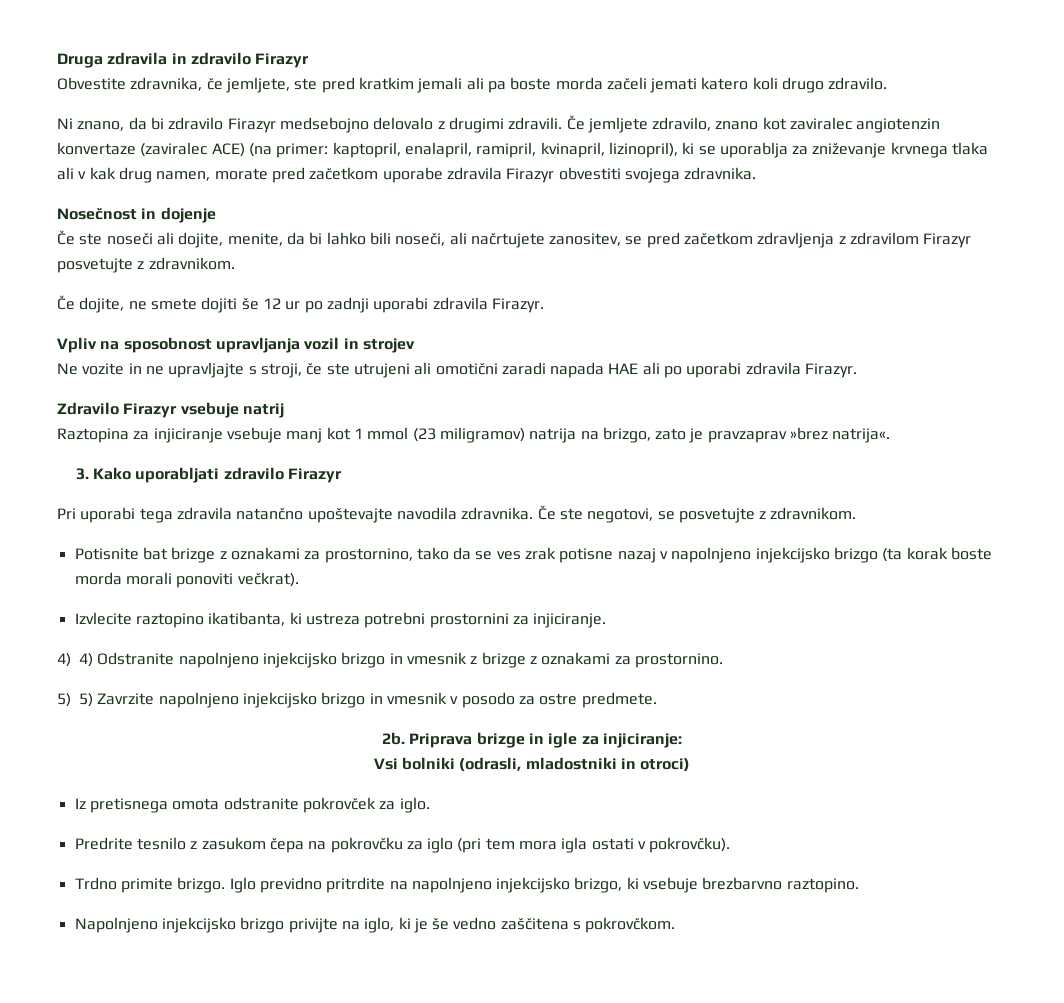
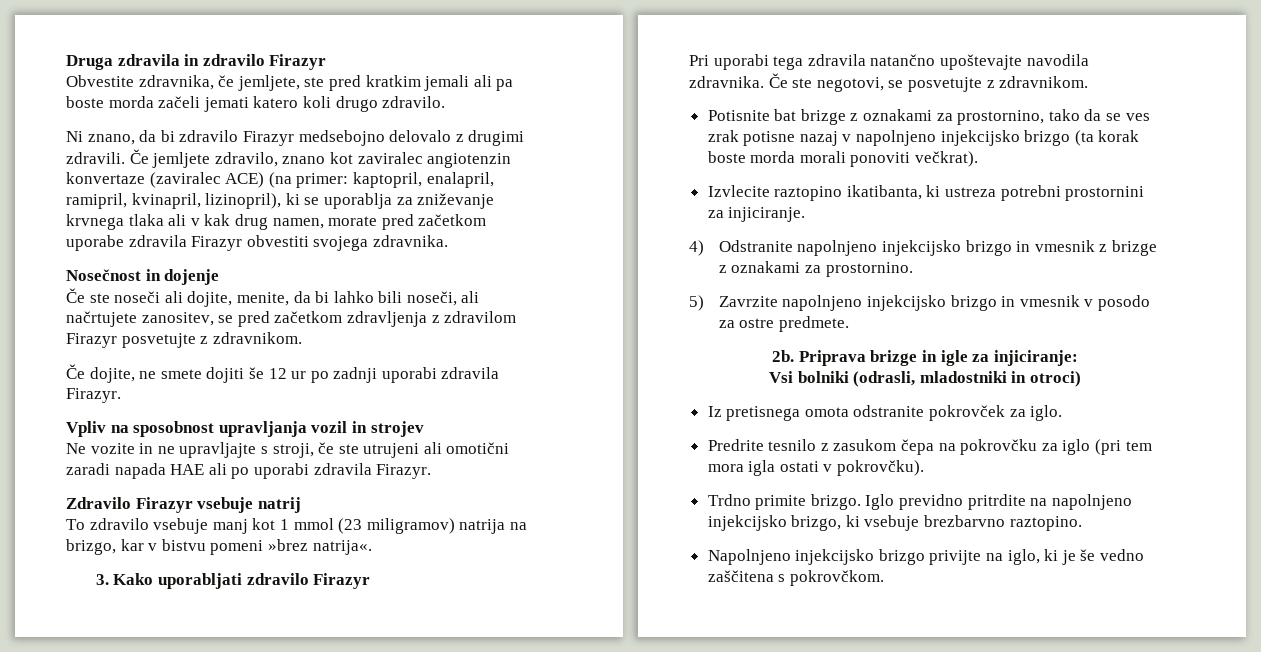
[57,428,223,443] Raztopina za injiciranje -> [66,518,149,530] To zdravilo
[655,428,787,443] zato je pravzaprav -> [120,539,264,555] kar v bistvu pomeni
[79,653,93,667] 4) -> (704, 248) none
[79,693,93,707] 5) -> (704, 303) none

